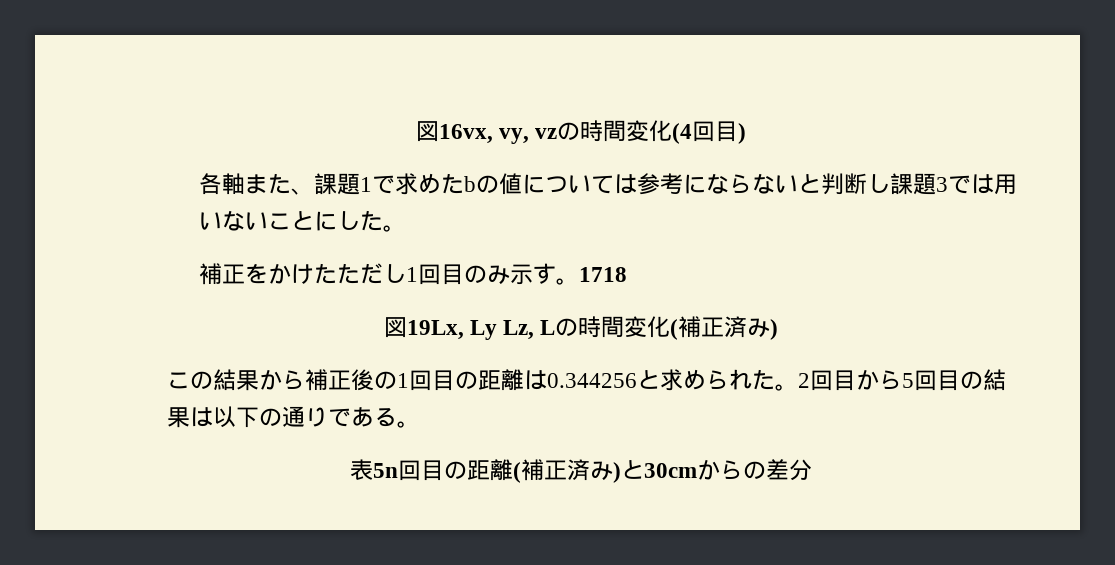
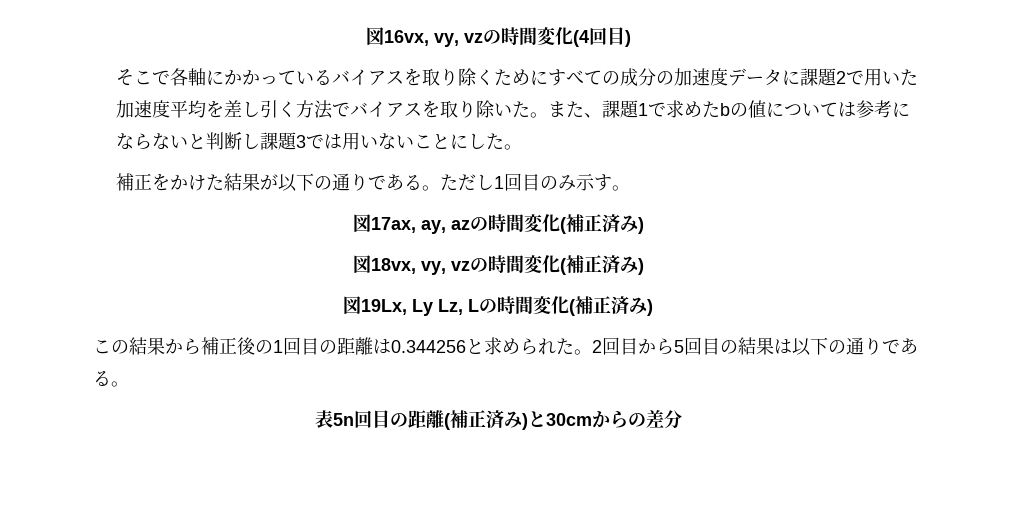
[198,173,245,195] 各軸 -> [116,68,919,86] [116,100,549,119] そこで各軸にかかっているバイアスを取り除くためにすべての成分の加速度データに課題2で用いた加速度平均を差し引く方法でバイアスを取り除いた。
(337, 273) none -> [224,173,441,192] 結果が以下の通りである。
[578,267,627,282] 1718 -> [352,214,644,234] [352,255,644,275] // 図17ax, ay, azの時間変化(補正済み) // 図18vx, vy, vzの時間変化(補正済み)

